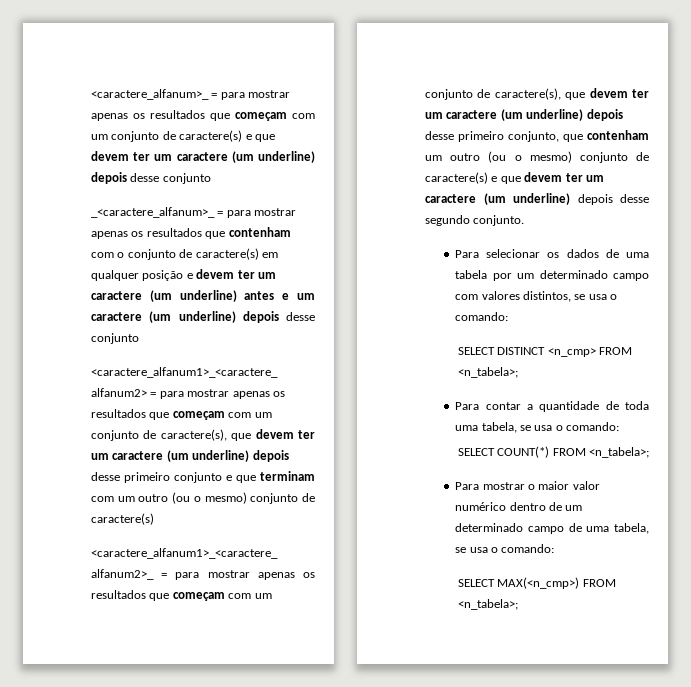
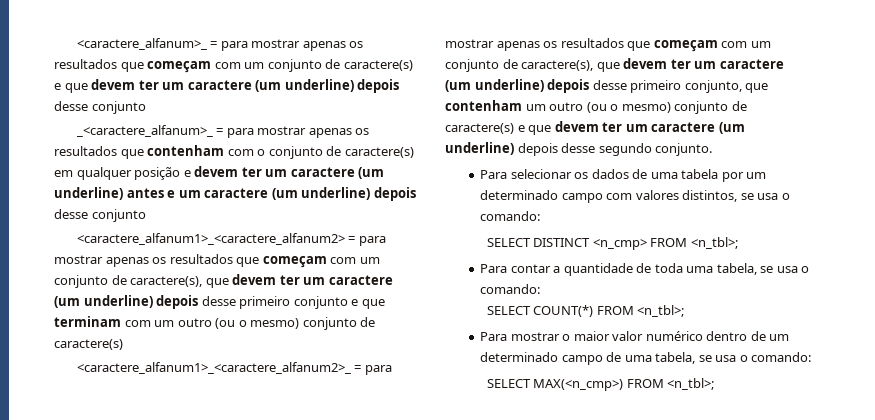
[457,367,518,378] <n_tabela>; -> [690,237,738,249] <n_tbl>;
[588,447,649,458] <n_tabela>; -> [637,305,685,317] <n_tbl>;
[457,599,518,610] <n_tabela>; -> [667,378,715,390] <n_tbl>;

